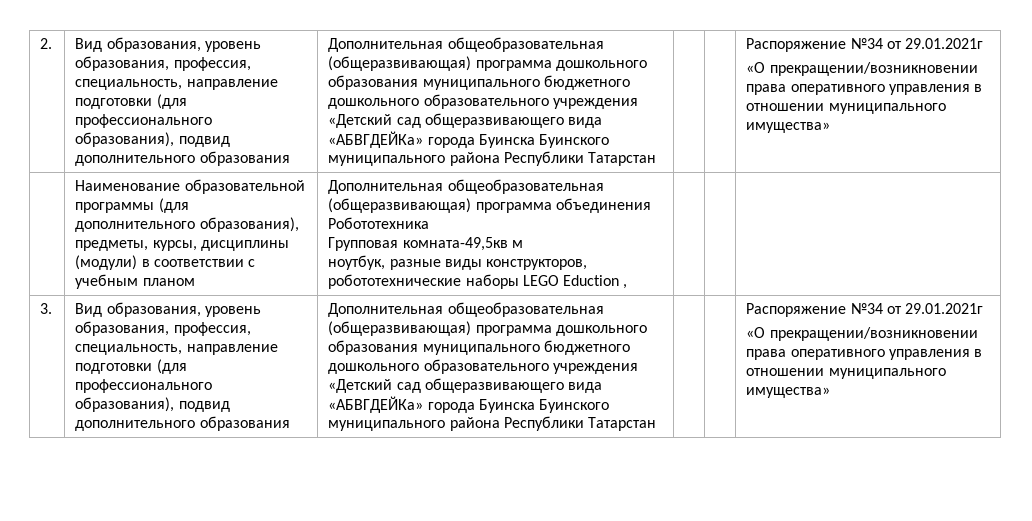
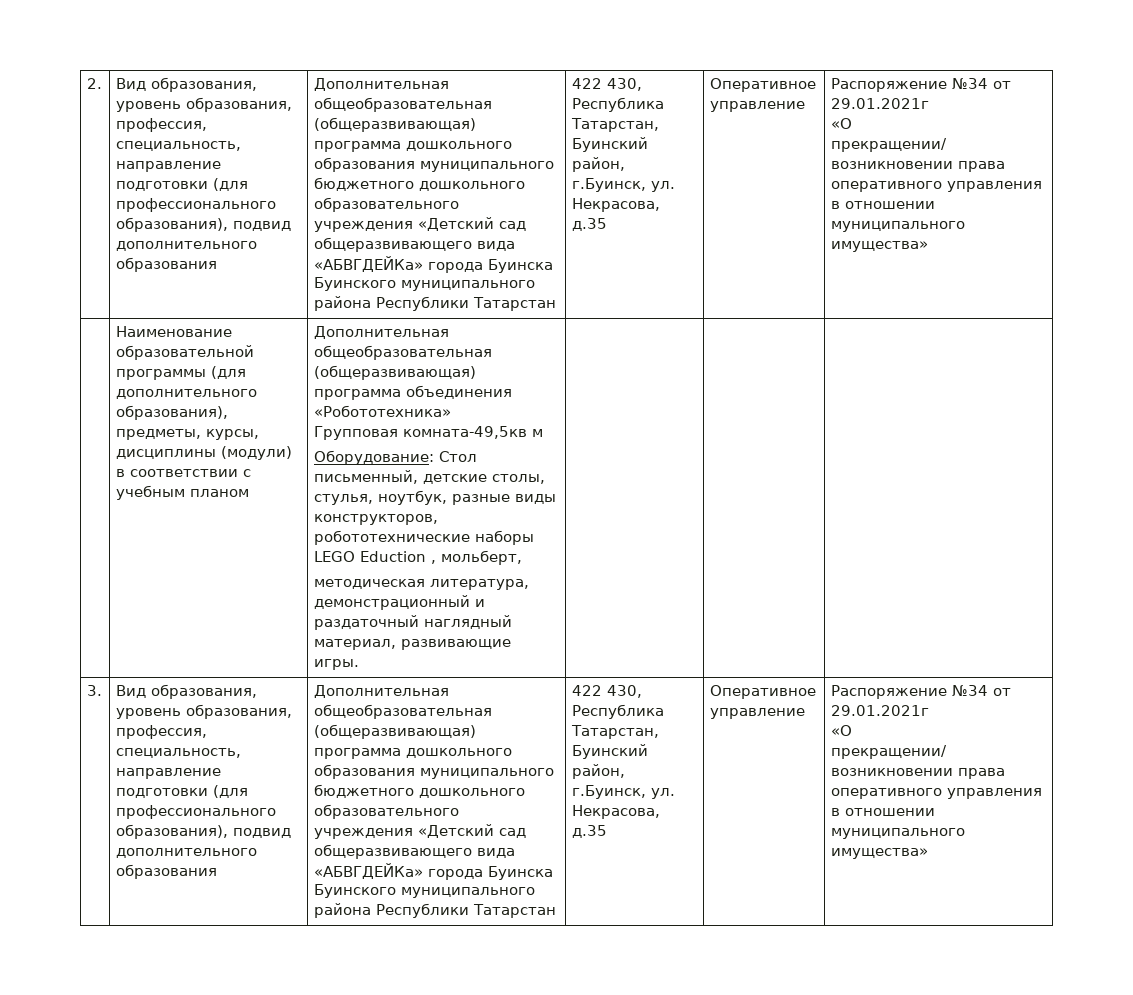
(656, 159) | -> [571,78,642,91] [571,97,664,112] [570,118,659,132] [571,137,648,152] [571,157,625,172] [571,178,675,192] [571,198,660,212] [571,218,607,231] [709,78,816,92] [709,101,805,112] 422 430, Республика Татарстан, Буинский район, г.Буинск, ул. Некрасова, д.35 | Оперативное управление
[328,217,430,229] Робототехника -> [313,405,451,417] «Робототехника»
(523, 244) none -> [313,450,477,465] [313,470,545,484] [313,494,373,505] Оборудование: Стол письменный, детские столы, стулья,
(628, 286) none -> [440,550,522,565] [313,579,529,590] [313,595,485,610] [313,615,512,630] [313,639,511,650] [313,659,359,670] мольберт, // методическая литература, демонстрационный и раздаточный наглядный материал, развивающие игры.
(656, 424) | -> [571,685,642,698] [571,704,664,719] [570,725,659,739] [571,744,648,759] [571,764,625,779] [571,785,675,799] [571,805,660,819] [571,825,607,838] [709,685,816,699] [709,708,805,719] 422 430, Республика Татарстан, Буинский район, г.Буинск, ул. Некрасова, д.35 | Оперативное управление

